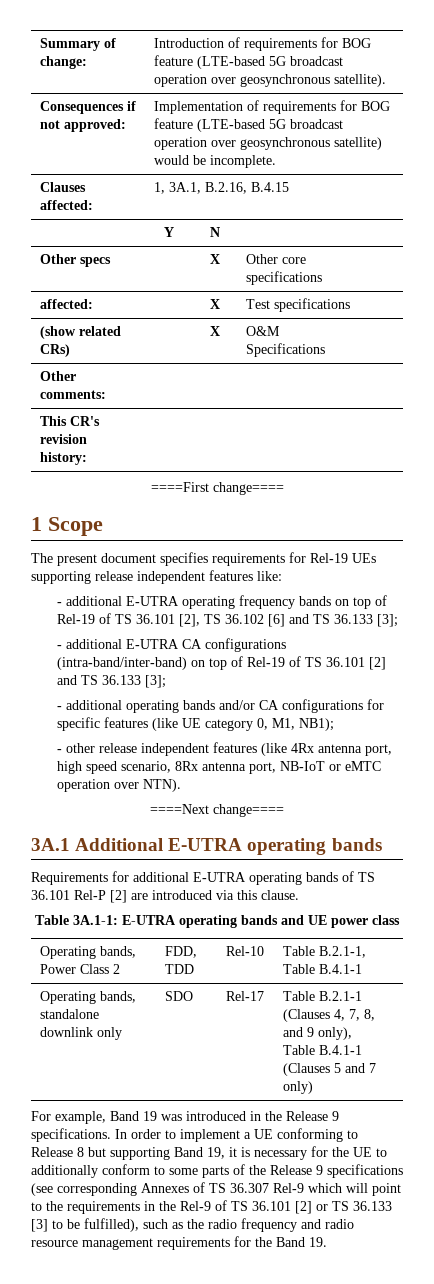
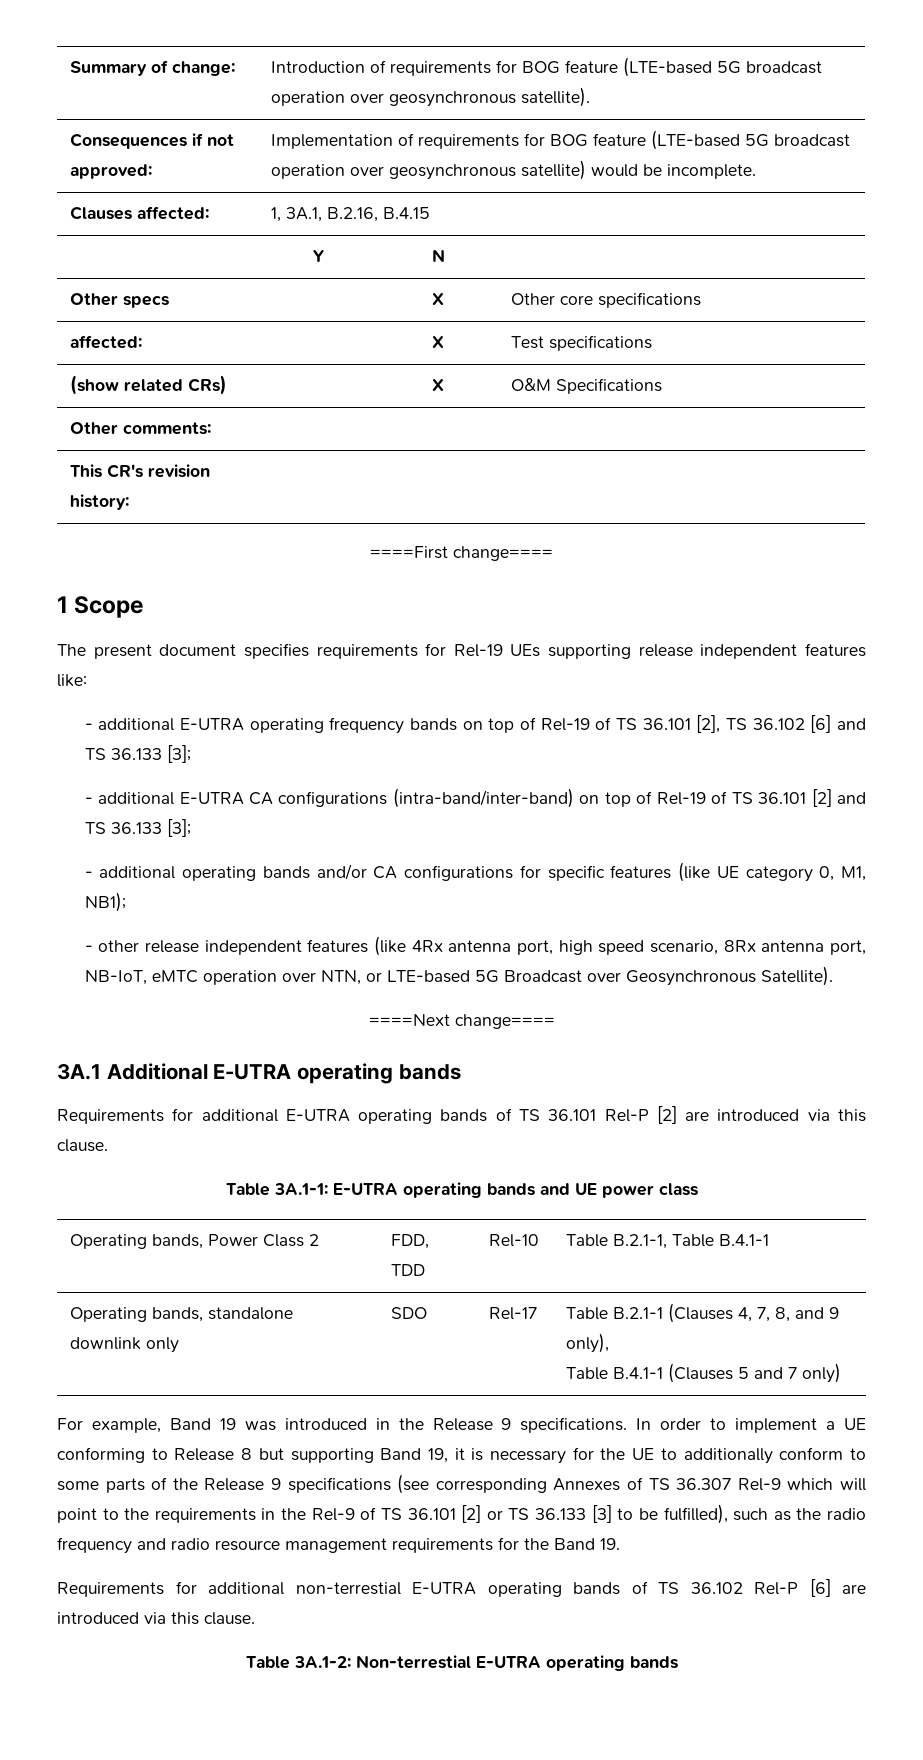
[280,761,342,771] NB-IoT or -> [84,970,147,985] NB-IoT,
[143,779,182,792] NTN). -> [320,966,833,986] NTN, or LTE-based 5G Broadcast over Geosynchronous Satellite).
(327, 1242) none -> [57,1579,866,1597] [57,1612,255,1625] [245,1655,678,1671] // Requirements for additional non-terrestial E-UTRA operating bands of TS 36.102 Rel-P [6] are introduced via this clause. // Table 3A.1-2: Non-terrestial E-UTRA operating bands

